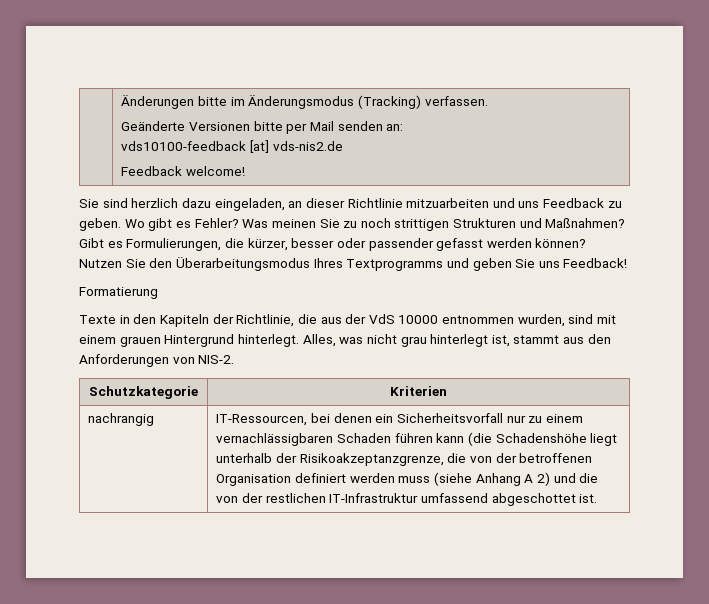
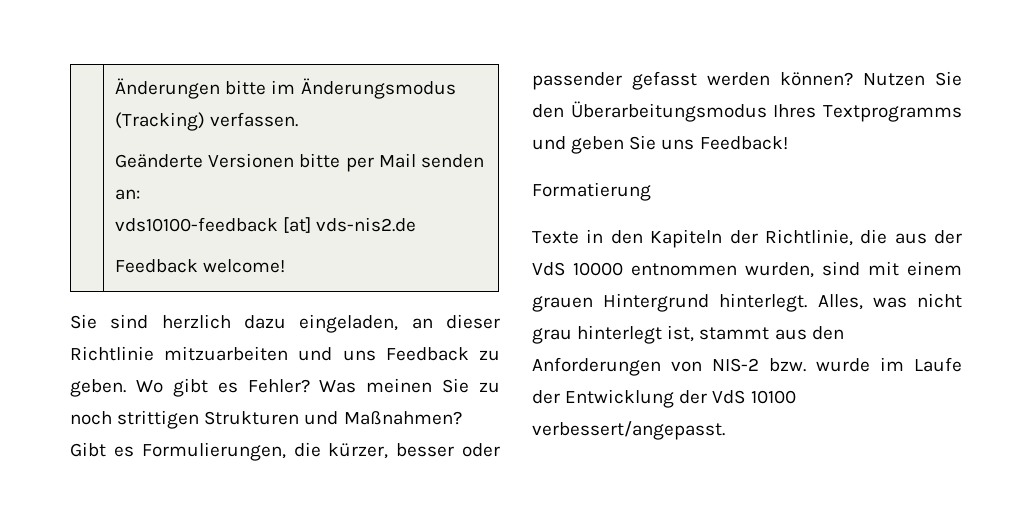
[198,355,235,364] [89,386,198,399] [390,386,447,396] [88,413,155,426] [216,413,583,426] [216,432,618,446] [216,453,593,466] [216,472,599,486] [216,493,598,506] NIS-2. // Schutzkategorie | Kriterien // nachrangig | IT-Ressourcen, bei denen ein Sicherheitsvorfall nur zu einem vernachlässigbaren Schaden führen kann (die Schadenshöhe liegt unterhalb der Risikoakzeptanzgrenze, die von der betroffenen Organisation definiert werden muss (siehe Anhang A 2) und die von der restlichen IT-Infrastruktur umfassend abgeschottet ist. -> [712,357,962,372] [532,389,796,408] [532,421,725,440] NIS-2 bzw. wurde im Laufe der Entwicklung der VdS 10100 verbessert/angepasst.

